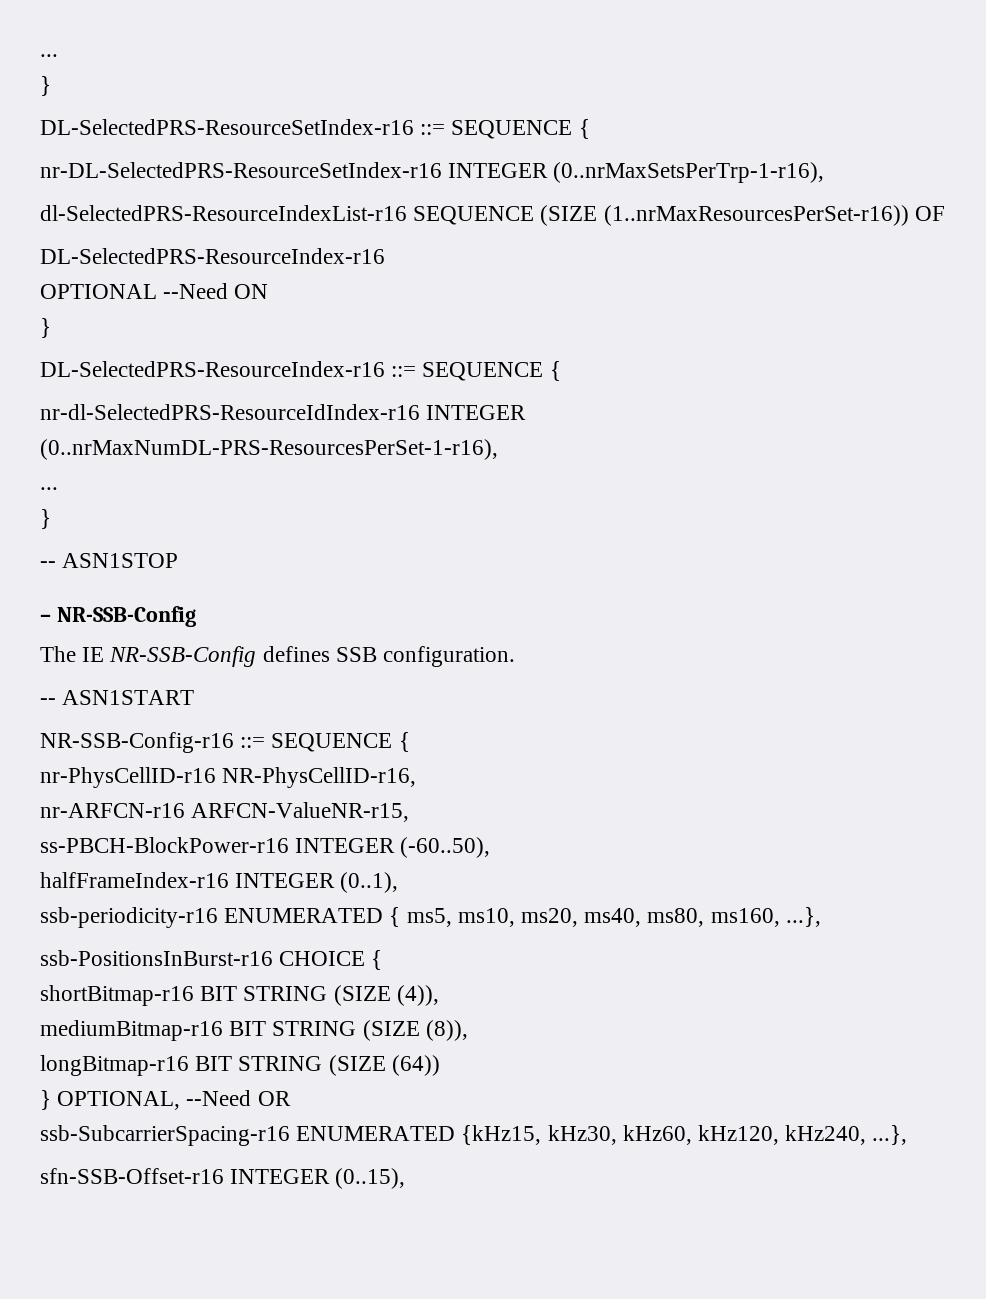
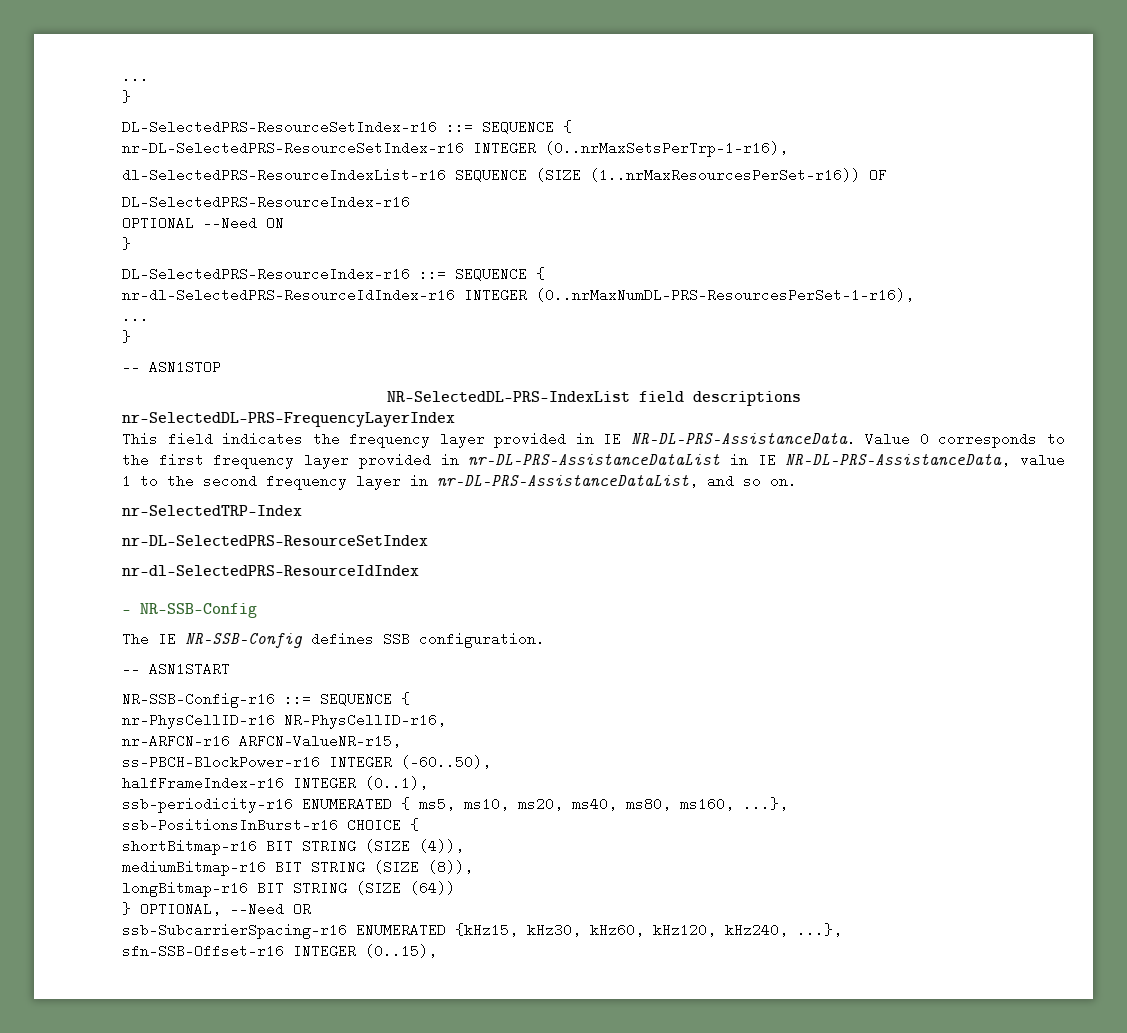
(179, 560) none -> [386,391,801,406] [122,412,455,427] [122,432,1065,448] [122,453,1065,469] [122,474,797,490] [122,505,302,516] [122,535,428,546] [122,565,419,576] // NR-SelectedDL-PRS-IndexList field descriptions // nr-SelectedDL-PRS-FrequencyLayerIndex // This field indicates the frequency layer provided in IE NR-DL-PRS-AssistanceData. Value 0 corresponds to the first frequency layer provided in nr-DL-PRS-AssistanceDataList in IE NR-DL-PRS-AssistanceData, value 1 to the second frequency layer in nr-DL-PRS-AssistanceDataList, and so on. // nr-SelectedTRP-Index // nr-DL-SelectedPRS-ResourceSetIndex // nr-dl-SelectedPRS-ResourceIdIndex

